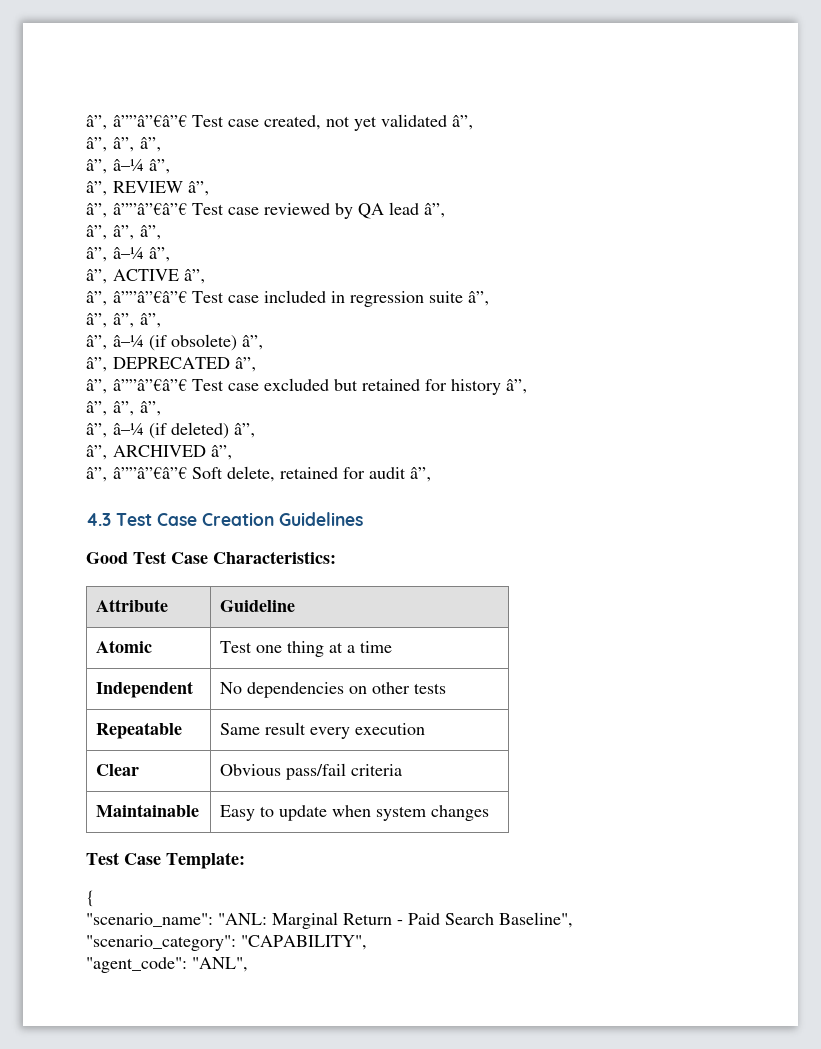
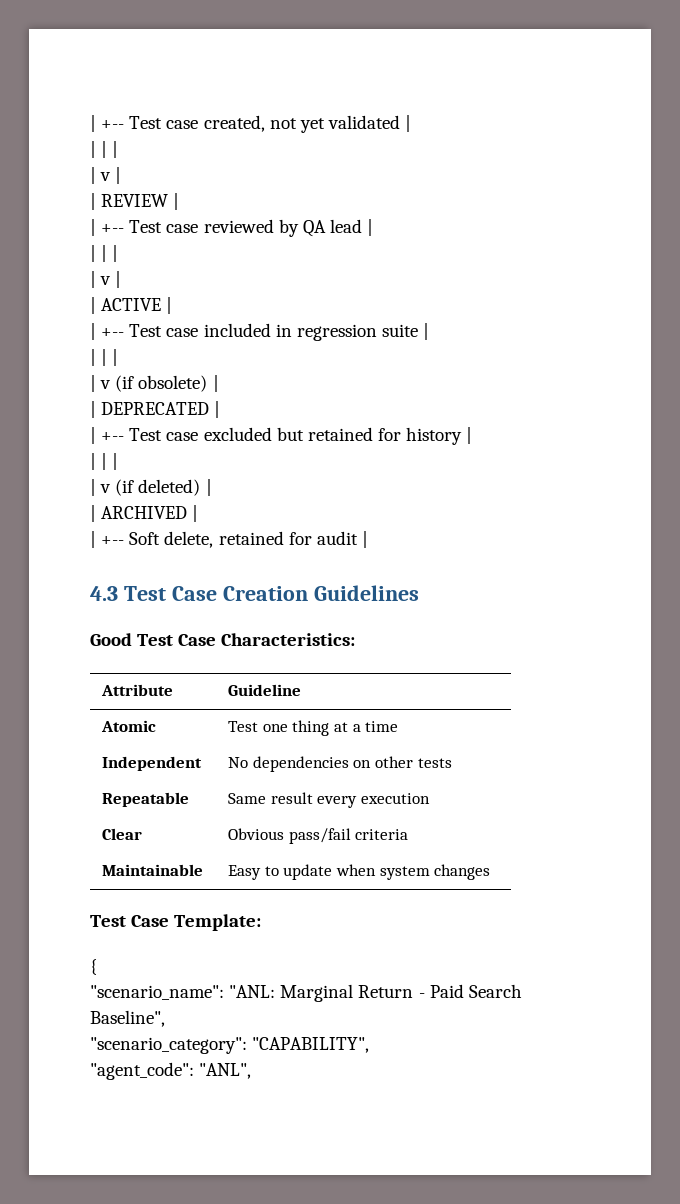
[86,115,187,130] â”‚ â””â”€â”€ -> [90,115,125,132] | +--
[452,115,474,130] [86,137,162,152] [86,159,171,174] [86,181,210,196] [86,203,187,218] â”‚ // â”‚ â”‚ â”‚ // â”‚ â–¼ â”‚ // â”‚ REVIEW â”‚ // â”‚ â””â”€â”€ -> [405,115,412,132] [90,141,119,158] [90,167,122,184] [90,193,180,210] [90,219,125,236] | // | | | // | v | // | REVIEW | // | +--
[424,203,446,218] [86,225,162,240] [86,247,171,262] [86,269,206,284] [86,291,187,306] â”‚ // â”‚ â”‚ â”‚ // â”‚ â–¼ â”‚ // â”‚ ACTIVE â”‚ // â”‚ â””â”€â”€ -> [367,219,374,236] [90,245,119,262] [90,271,122,288] [90,297,173,314] [90,323,125,340] | // | | | // | v | // | ACTIVE | // | +--
[468,291,490,306] [86,313,162,328] [86,334,264,351] [86,357,257,372] [86,379,187,394] â”‚ // â”‚ â”‚ â”‚ // â”‚ â–¼ (if obsolete) â”‚ // â”‚ DEPRECATED â”‚ // â”‚ â””â”€â”€ -> [423,323,430,340] [90,349,119,366] [90,375,219,392] [90,401,221,418] [90,427,125,444] | // | | | // | v (if obsolete) | // | DEPRECATED | // | +--
[506,379,528,394] [86,401,162,416] [86,422,256,439] [86,445,233,460] [86,467,187,482] â”‚ // â”‚ â”‚ â”‚ // â”‚ â–¼ (if deleted) â”‚ // â”‚ ARCHIVED â”‚ // â”‚ â””â”€â”€ -> [466,427,473,444] [90,453,119,470] [90,479,212,496] [90,505,199,522] [90,531,125,548] | // | | | // | v (if deleted) | // | ARCHIVED | // | +--
[410,467,432,482] â”‚ -> [361,531,368,548] |

